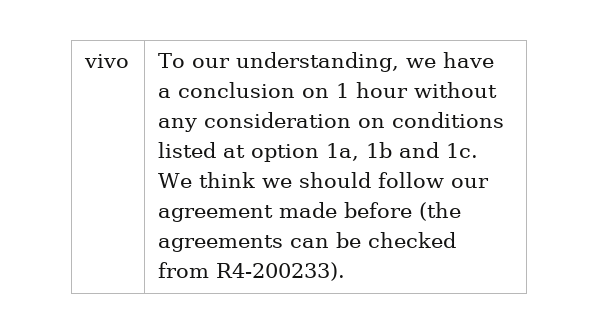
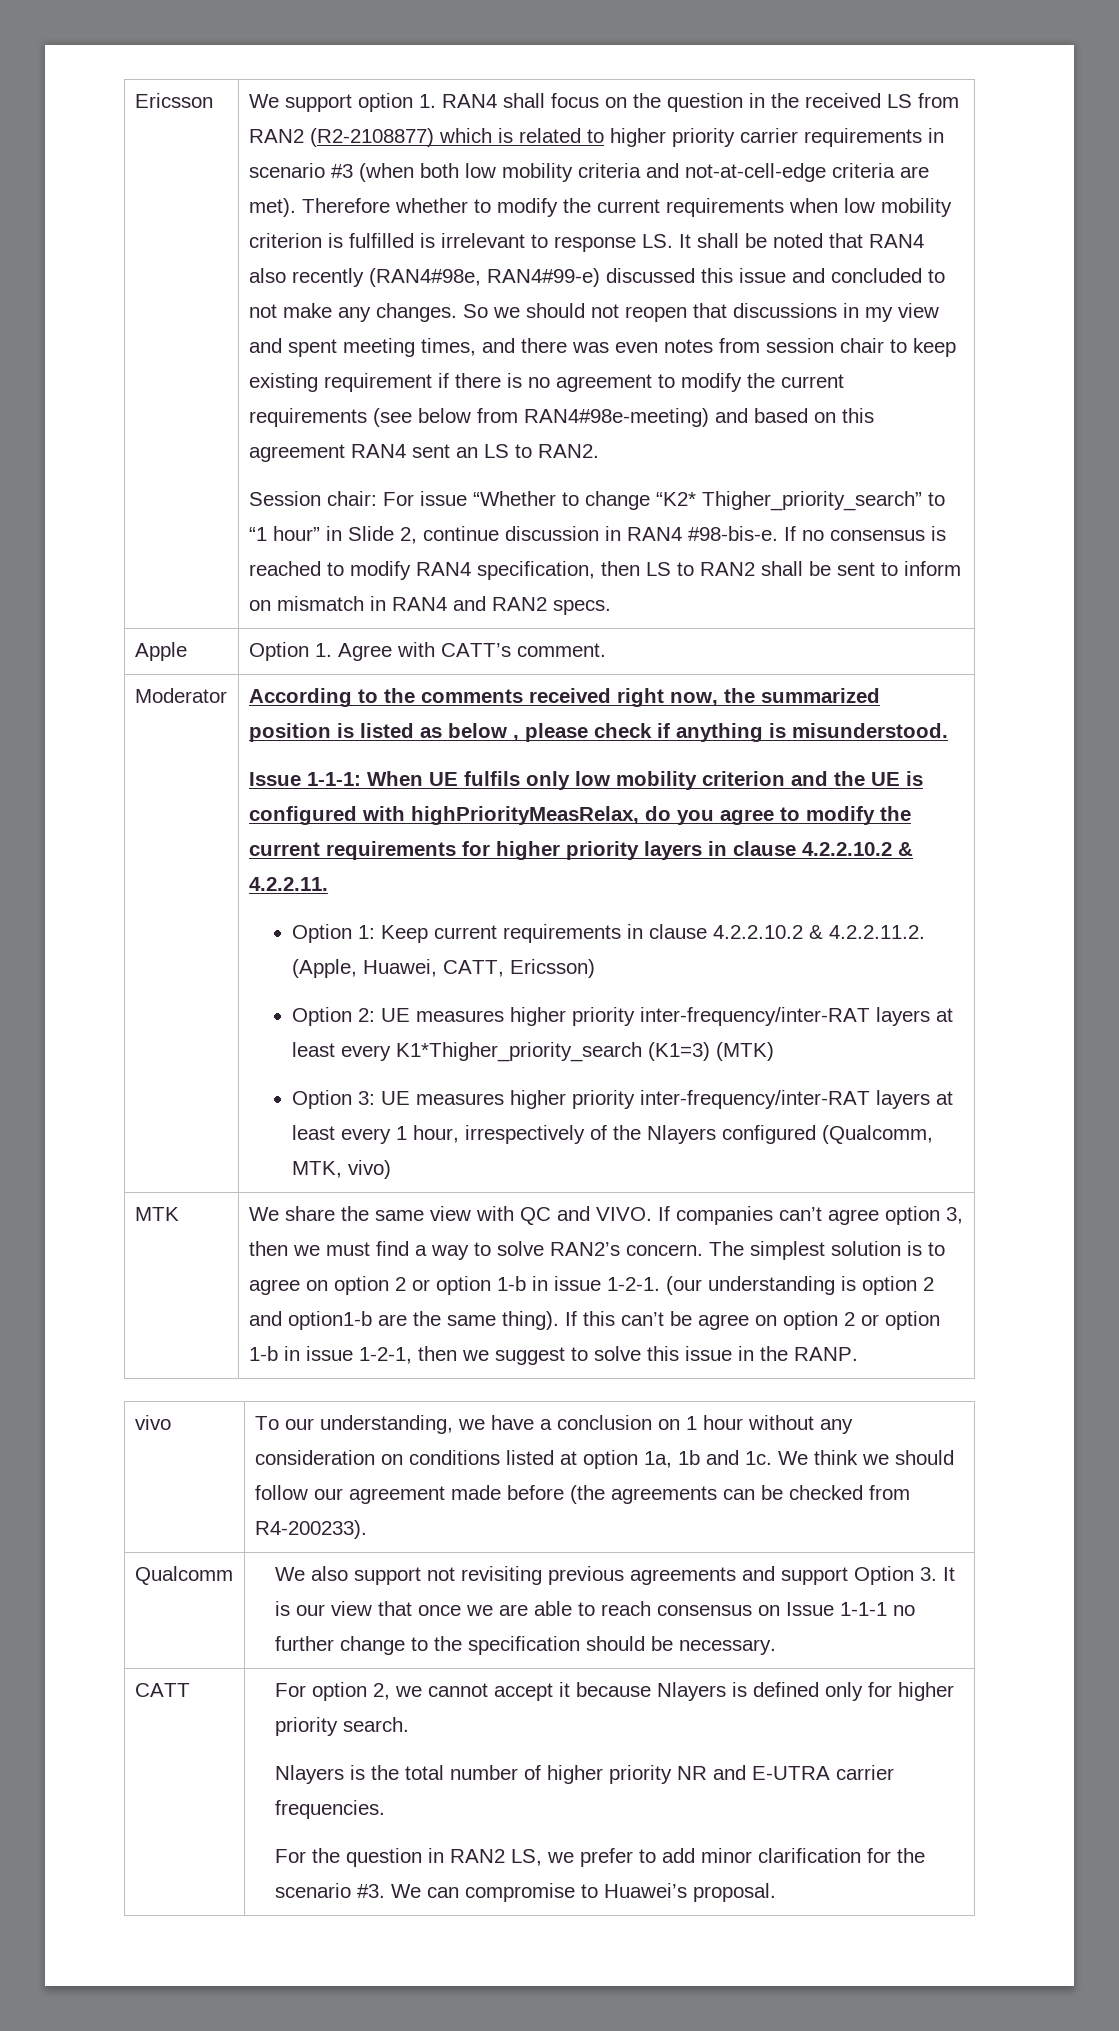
(84, 61) none -> [134,93,213,108] [248,93,959,112] [248,128,944,147] [248,163,929,182] [248,198,952,217] [248,233,924,252] [248,268,945,287] [248,303,939,322] [248,338,956,357] [248,373,844,392] [248,408,874,427] [248,444,599,462] [248,491,945,511] [248,526,946,544] [248,561,961,580] [248,596,611,615] [134,642,187,661] [248,642,606,661] [134,688,227,703] [248,688,880,707] [248,723,948,742] [248,771,923,790] [248,806,911,825] [248,841,913,860] [248,877,328,891] [291,924,925,943] [291,959,595,978] [291,1007,953,1026] [291,1042,774,1062] [291,1090,953,1109] [291,1125,933,1144] [291,1160,391,1179] [134,1207,179,1221] [248,1206,963,1225] [248,1241,945,1260] [248,1276,934,1295] [248,1311,940,1330] [248,1346,858,1365] Ericsson | We support option 1. RAN4 shall focus on the question in the received LS from RAN2 (R2-2108877) which is related to higher priority carrier requirements in scenario #3 (when both low mobility criteria and not-at-cell-edge criteria are met). Therefore whether to modify the current requirements when low mobility criterion is fulfilled is irrelevant to response LS. It shall be noted that RAN4 also recently (RAN4#98e, RAN4#99-e) discussed this issue and concluded to not make any changes. So we should not reopen that discussions in my view and spent meeting times, and there was even notes from session chair to keep existing requirement if there is no agreement to modify the current requirements (see below from RAN4#98e-meeting) and based on this agreement RAN4 sent an LS to RAN2. // Session chair: For issue “Whether to change “K2* Thigher_priority_search” to “1 hour” in Slide 2, continue discussion in RAN4 #98-bis-e. If no consensus is reached to modify RAN4 specification, then LS to RAN2 shall be sent to inform on mismatch in RAN4 and RAN2 specs. // Apple | Option 1. Agree with CATT’s comment. // Moderator | According to the comments received right now, the summarized position is listed as below , please check if anything is misunderstood. // Issue 1-1-1: When UE fulfils only low mobility criterion and the UE is configured with highPriorityMeasRelax, do you agree to modify the current requirements for higher priority layers in clause 4.2.2.10.2 & 4.2.2.11. // Option 1: Keep current requirements in clause 4.2.2.10.2 & 4.2.2.11.2. (Apple, Huawei, CATT, Ericsson) // Option 2: UE measures higher priority inter-frequency/inter-RAT layers at least every K1*Thigher_priority_search (K1=3) (MTK) // Option 3: UE measures higher priority inter-frequency/inter-RAT layers at least every 1 hour, irrespectively of the Nlayers configured (Qualcomm, MTK, vivo) // MTK | We share the same view with QC and VIVO. If companies can’t agree option 3, then we must find a way to solve RAN2’s concern. The simplest solution is to agree on option 2 or option 1-b in issue 1-2-1. (our understanding is option 2 and option1-b are the same thing). If this can’t be agree on option 2 or option 1-b in issue 1-2-1, then we suggest to solve this issue in the RANP. //
(346, 271) none -> [134,1566,233,1585] [275,1566,956,1585] [275,1601,916,1616] [275,1636,777,1655] [134,1683,190,1697] [275,1682,955,1701] [275,1717,410,1736] [275,1765,895,1784] [275,1800,386,1819] [275,1848,926,1867] [275,1883,777,1902] // Qualcomm | We also support not revisiting previous agreements and support Option 3. It is our view that once we are able to reach consensus on Issue 1-1-1 no further change to the specification should be necessary. // CATT | For option 2, we cannot accept it because Nlayers is defined only for higher priority search. // Nlayers is the total number of higher priority NR and E-UTRA carrier frequencies. // For the question in RAN2 LS, we prefer to add minor clarification for the scenario #3. We can compromise to Huawei’s proposal.

